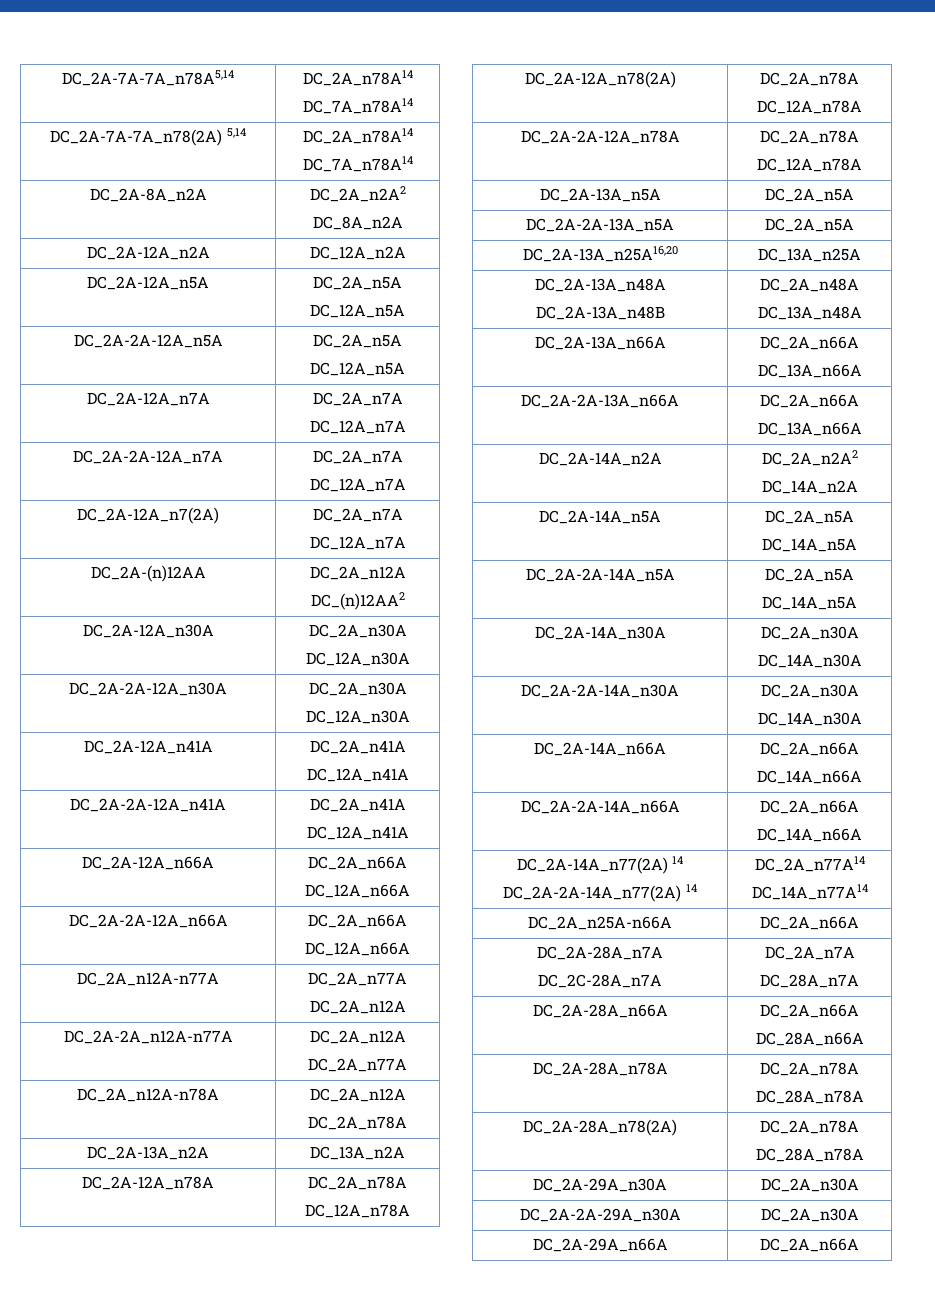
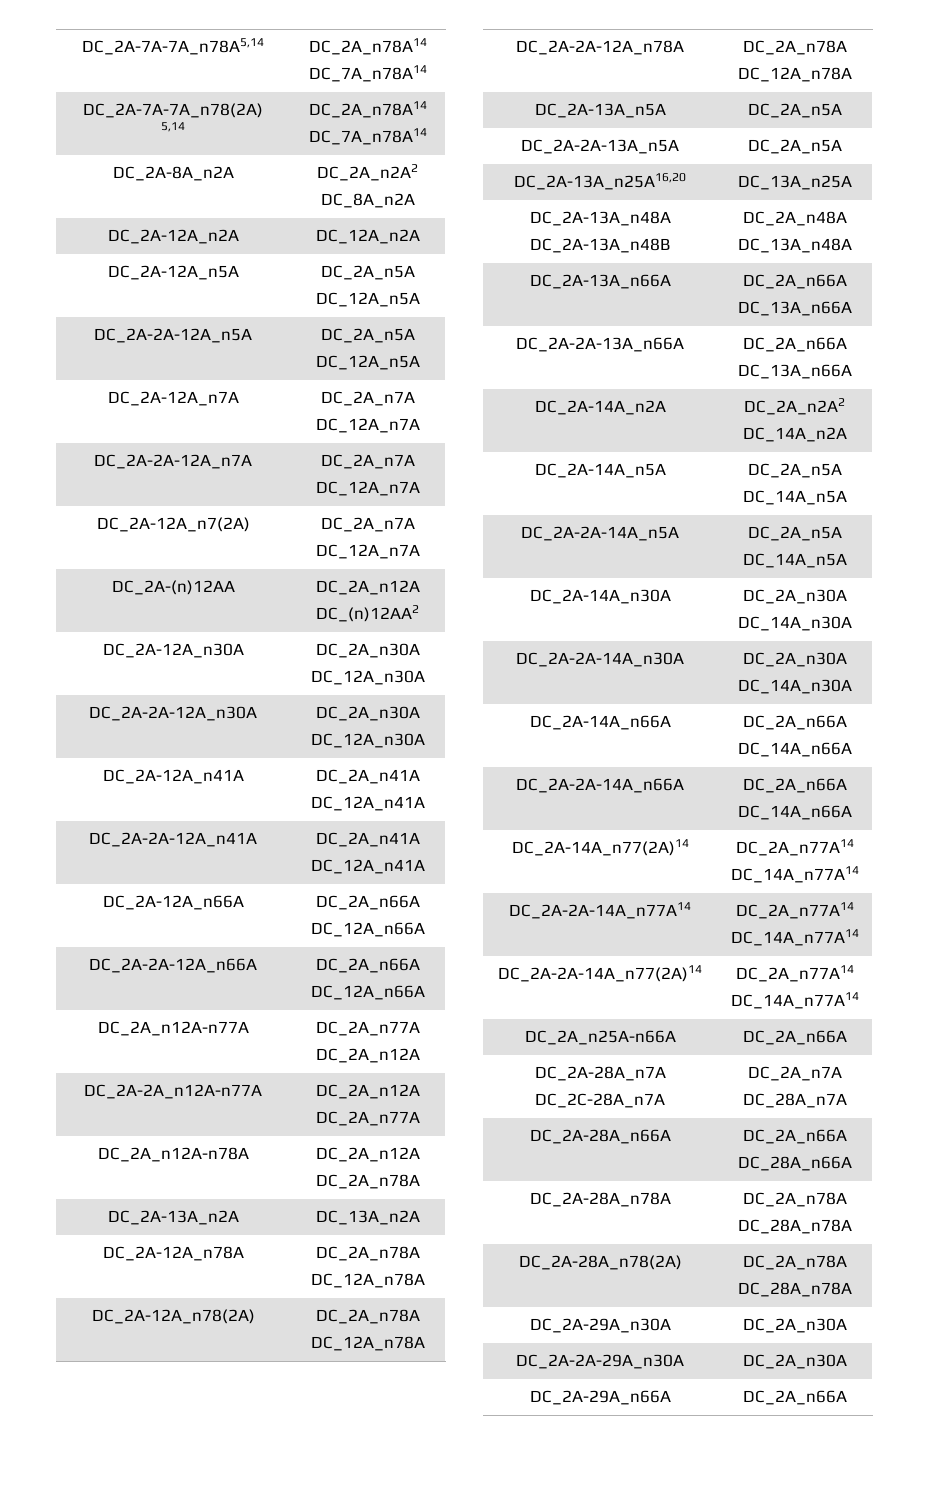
[516,856,684,874] [503,884,697,902] DC_2A-14A_n77(2A) 14 // DC_2A-2A-14A_n77(2A) 14 -> [511,839,689,856] [735,839,854,856] [730,866,859,883] [509,902,691,919] [735,902,854,919] [730,929,859,946] [498,965,702,982] DC_2A-14A_n77(2A)14 | DC_2A_n77A14 // DC_14A_n77A14 // DC_2A-2A-14A_n77A14 | DC_2A_n77A14 // DC_14A_n77A14 // DC_2A-2A-14A_n77(2A)14

